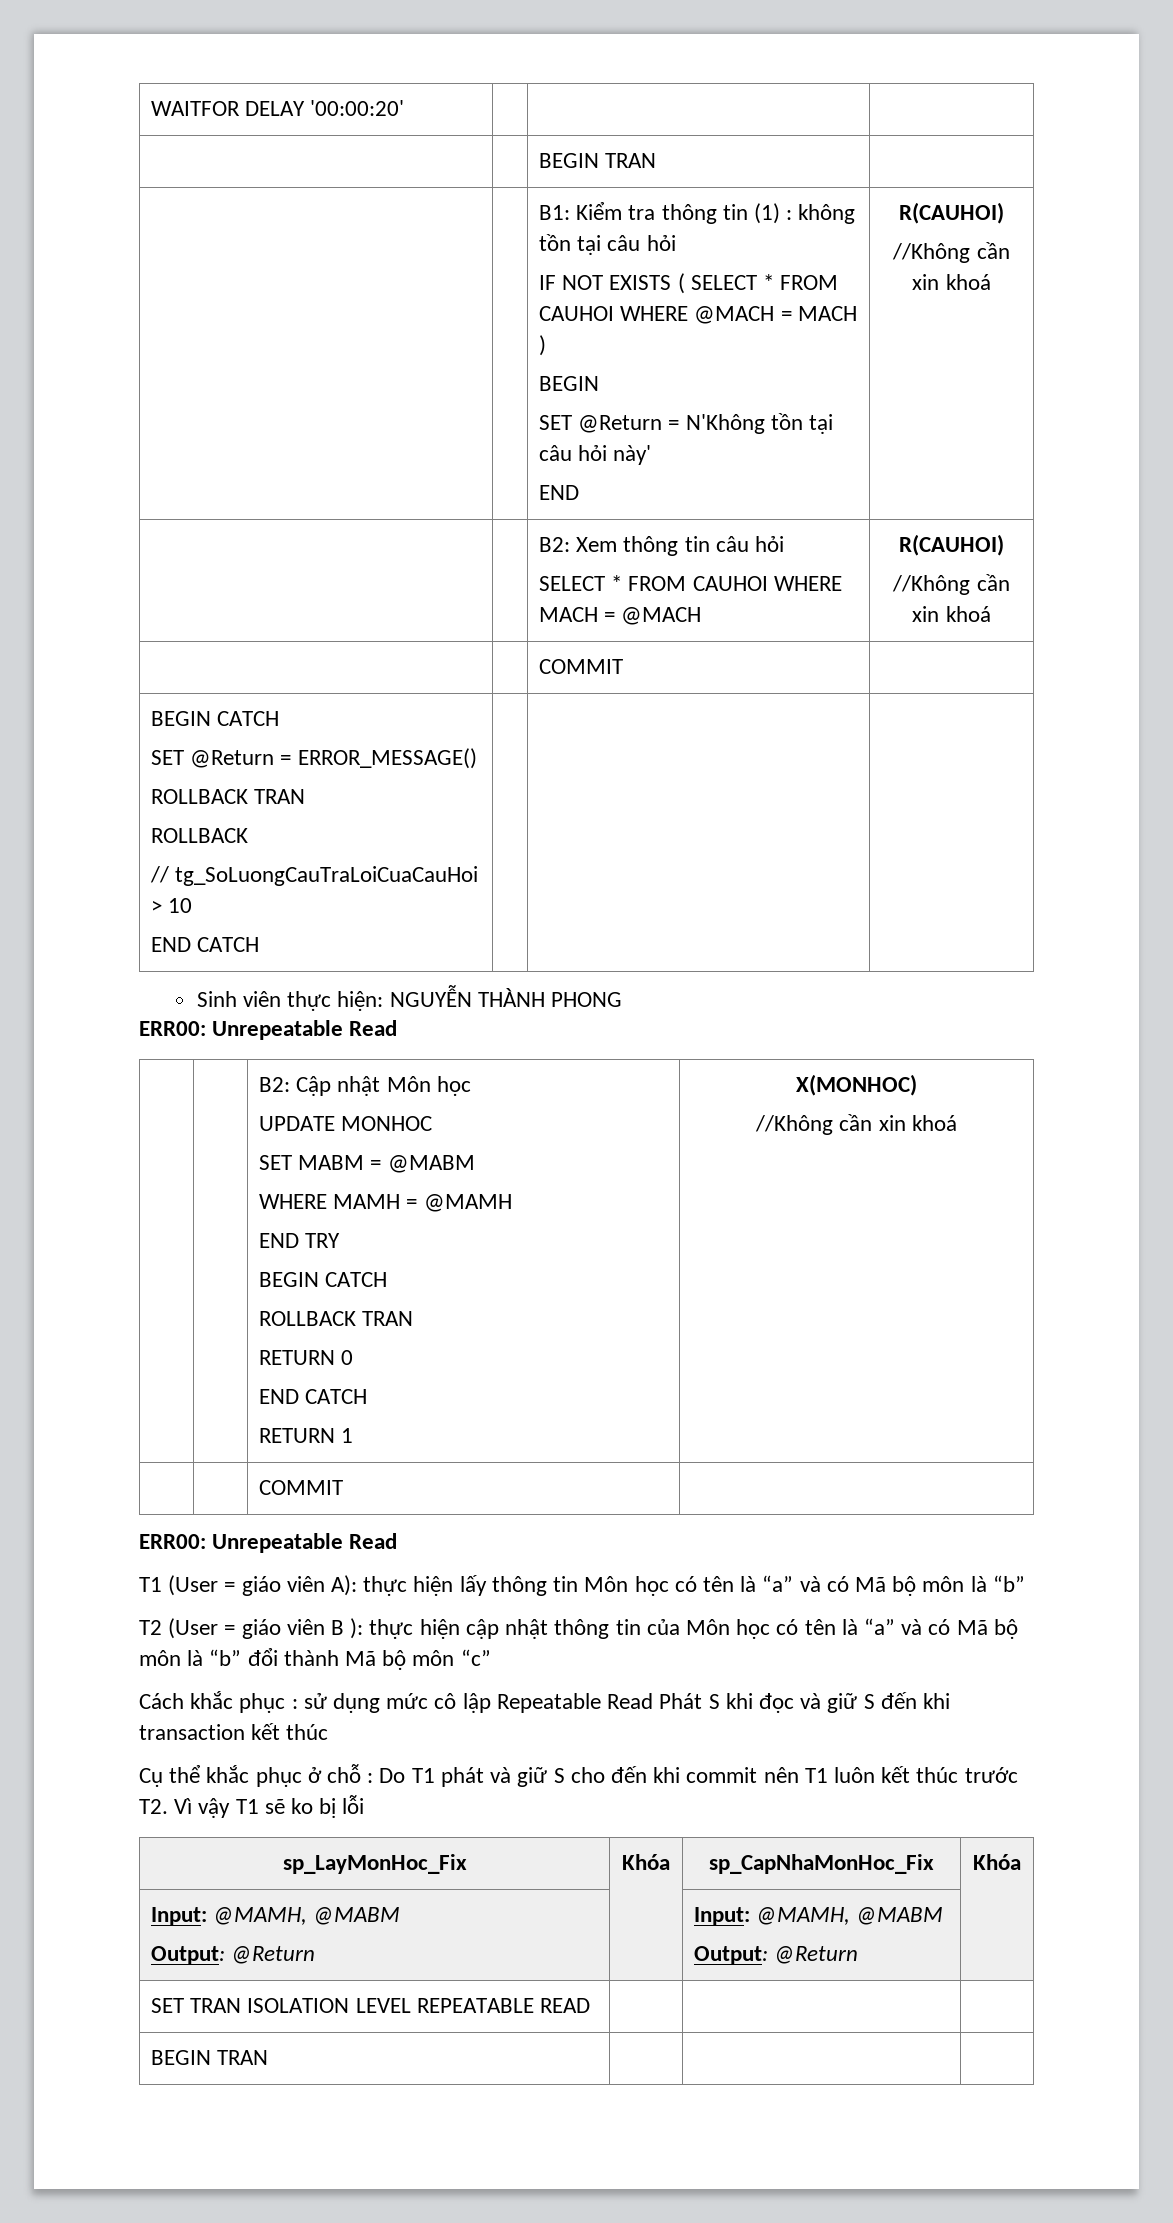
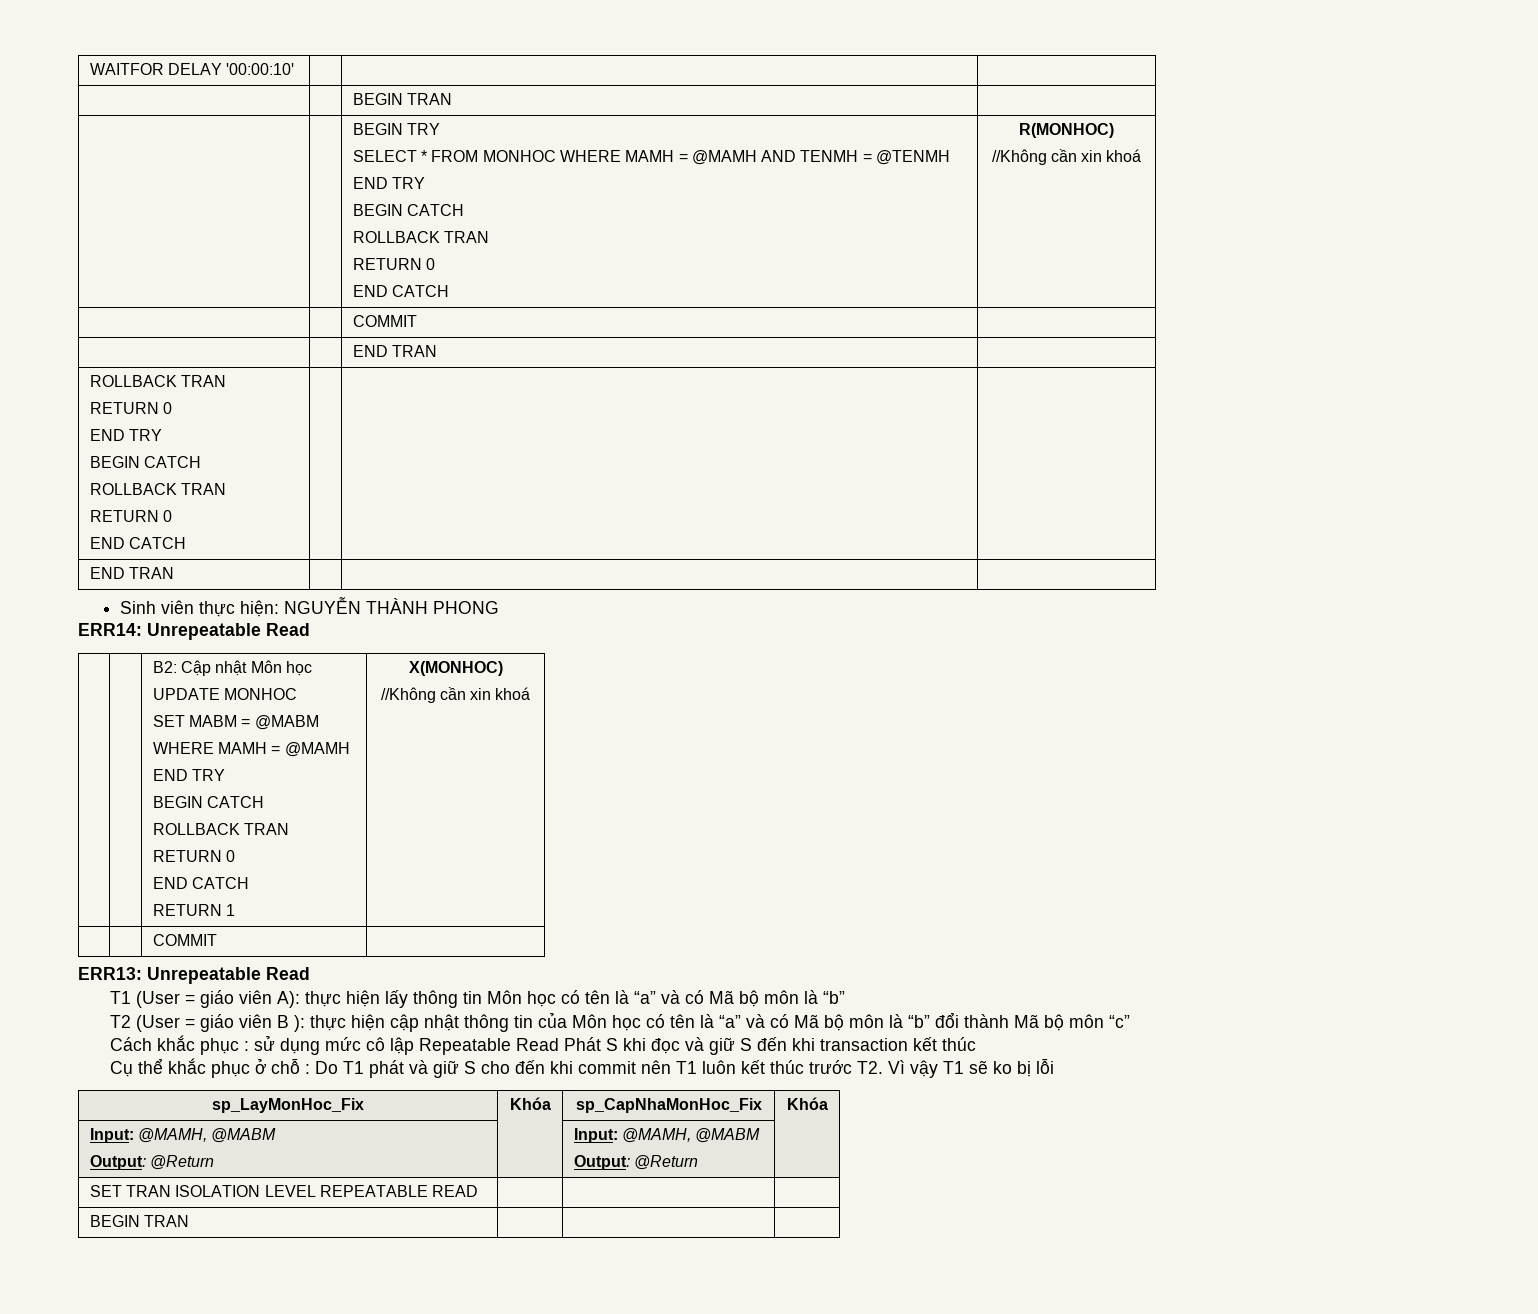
[310,100,405,116] '00:00:20' -> [226,63,295,75] '00:00:10'
[538,202,856,224] [538,234,676,255] [538,273,839,294] [538,306,857,324] [538,335,546,356] [538,376,599,391] [538,413,833,434] [538,445,652,465] [538,485,579,500] [899,202,1004,224] [892,242,1010,263] [912,274,991,290] [538,536,784,556] [538,575,842,591] [538,607,702,625] [899,534,1004,556] [892,574,1010,595] [912,606,991,622] [538,659,623,674] [150,711,280,726] [150,748,477,769] [150,789,306,804] [150,828,248,843] [149,866,479,886] [150,898,193,913] B1: Kiểm tra thông tin (1) : không tồn tại câu hỏi // IF NOT EXISTS ( SELECT * FROM CAUHOI WHERE @MACH = MACH ) // BEGIN // SET @Return = N'Không tồn tại câu hỏi này' // END | R(CAUHOI) // //Không cần xin khoá // | | B2: Xem thông tin câu hỏi // SELECT * FROM CAUHOI WHERE MACH = @MACH | R(CAUHOI) // //Không cần xin khoá // | | COMMIT | // BEGIN CATCH // SET @Return = ERROR_MESSAGE() // ROLLBACK TRAN // ROLLBACK // // tg_SoLuongCauTraLoiCuaCauHoi > 10 -> [352,123,440,135] [352,150,951,165] [352,177,425,189] [352,204,464,216] [352,231,489,243] [352,258,435,270] [352,285,449,297] [1019,123,1114,138] [991,149,1142,165] [352,315,417,327] [352,345,437,357] [89,375,226,387] [89,402,172,414] [89,429,162,441] [89,456,201,468] [89,483,226,495] [89,510,172,522] BEGIN TRY // SELECT * FROM MONHOC WHERE MAMH = @MAMH AND TENMH = @TENMH // END TRY // BEGIN CATCH // ROLLBACK TRAN // RETURN 0 // END CATCH | R(MONHOC) // //Không cần xin khoá // | | COMMIT | // | | END TRAN | // ROLLBACK TRAN // RETURN 0 // END TRY // BEGIN CATCH // ROLLBACK TRAN // RETURN 0
(260, 944) none -> [89,567,174,579] // END TRAN | | |
[139,1021,206,1036] ERR00: -> [78,623,142,636] ERR14:
[139,1534,206,1549] ERR00: -> [78,967,142,980] ERR13:

